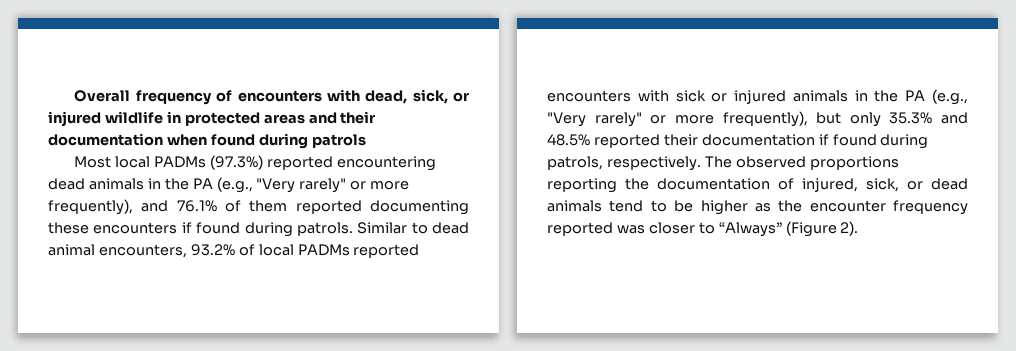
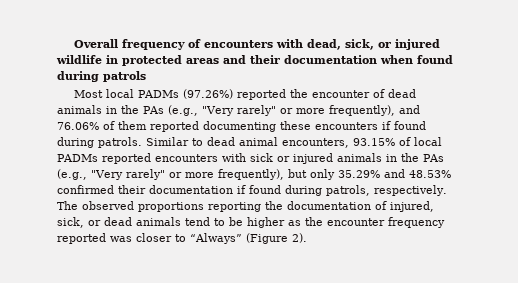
[210,155,436,171] (97.3%) reported encountering -> [183,89,386,100] (97.26%) reported the encounter of
[192,178,213,189] PA -> [143,106,164,114] PAs
[176,200,217,212] 76.1% -> [57,122,99,130] 76.06%
[190,244,235,256] 93.2% -> [353,138,395,146] 93.15%
[905,90,926,101] PA -> [423,154,444,162] PAs
[889,112,968,124] [547,134,660,148] 35.3% and 48.5% reported -> [338,169,451,178] [57,185,114,194] 35.29% and 48.53% confirmed

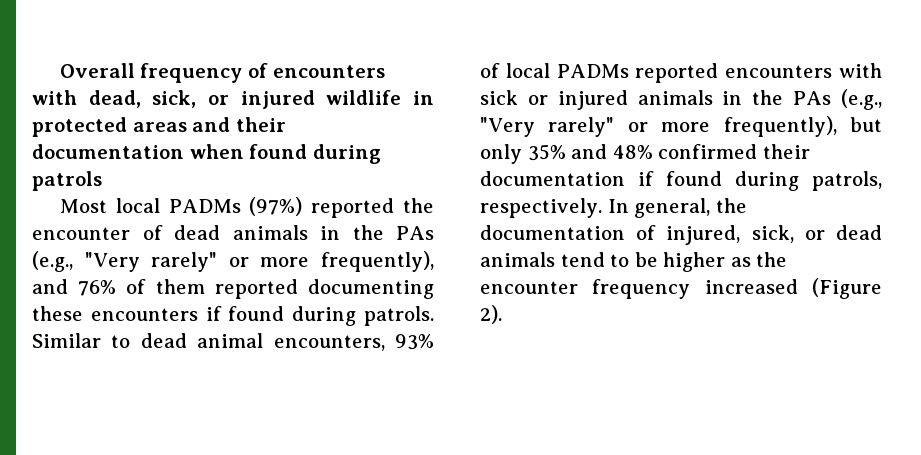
[183,89,234,99] (97.26%) -> [249,197,303,216] (97%)
[57,122,99,130] 76.06% -> [78,280,117,296] 76%
[353,138,395,146] 93.15% -> [395,334,434,350] 93%
[338,169,451,178] 35.29% and 48.53% -> [527,144,653,161] 35% and 48%
[57,201,261,212] The observed proportions reporting -> [607,198,711,218] In general,
[57,233,242,244] reported was closer to “Always” -> [704,279,798,294] increased

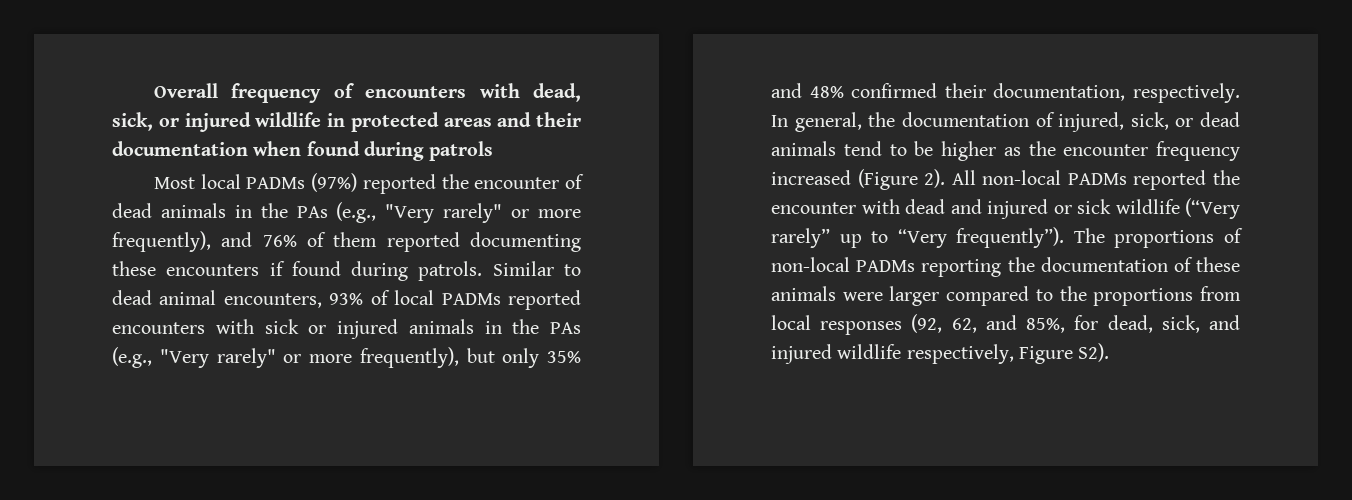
[480,171,882,191] documentation if found during patrols, -> [993,83,1126,101] documentation,
(502, 314) none -> [951,170,1240,190] [771,198,1240,219] [771,227,1243,248] [771,257,1240,277] [771,286,1241,306] [771,314,1240,335] [771,343,1110,364] All non-local PADMs reported the encounter with dead and injured or sick wildlife (“Very rarely” up to “Very frequently”). The proportions of non-local PADMs reporting the documentation of these animals were larger compared to the proportions from local responses (92, 62, and 85%, for dead, sick, and injured wildlife respectively, Figure S2).

